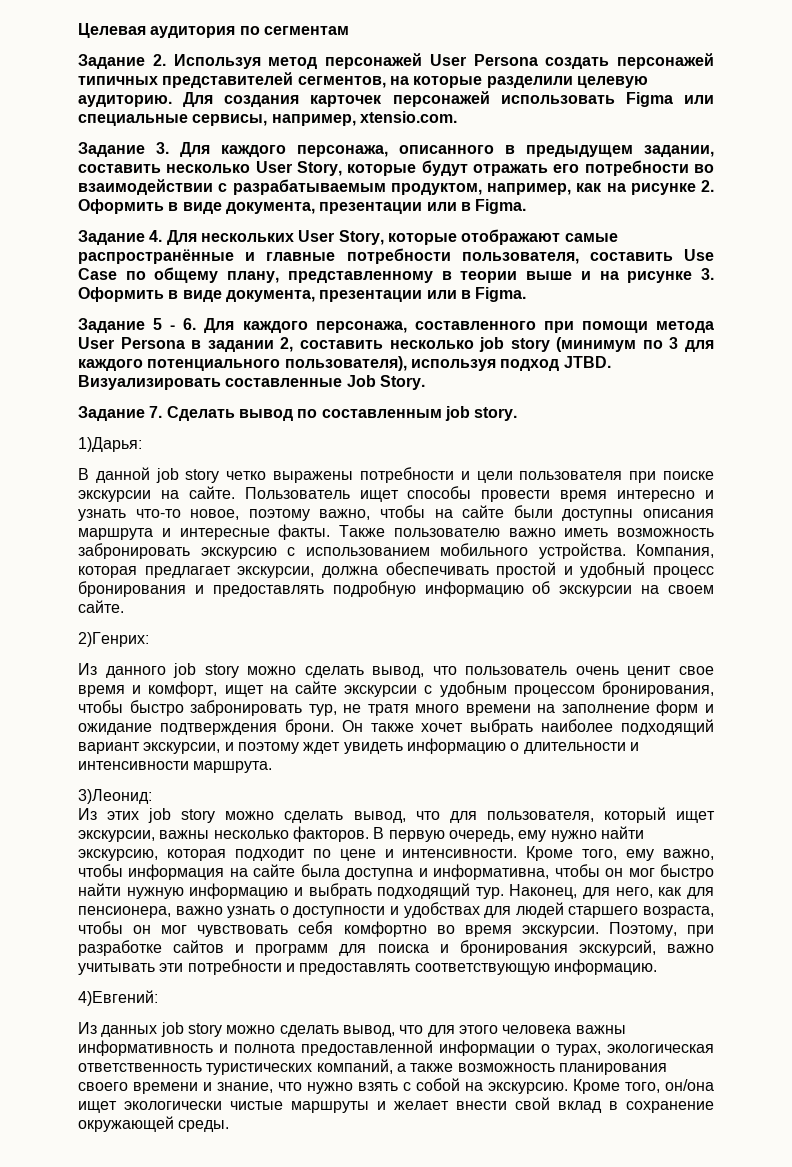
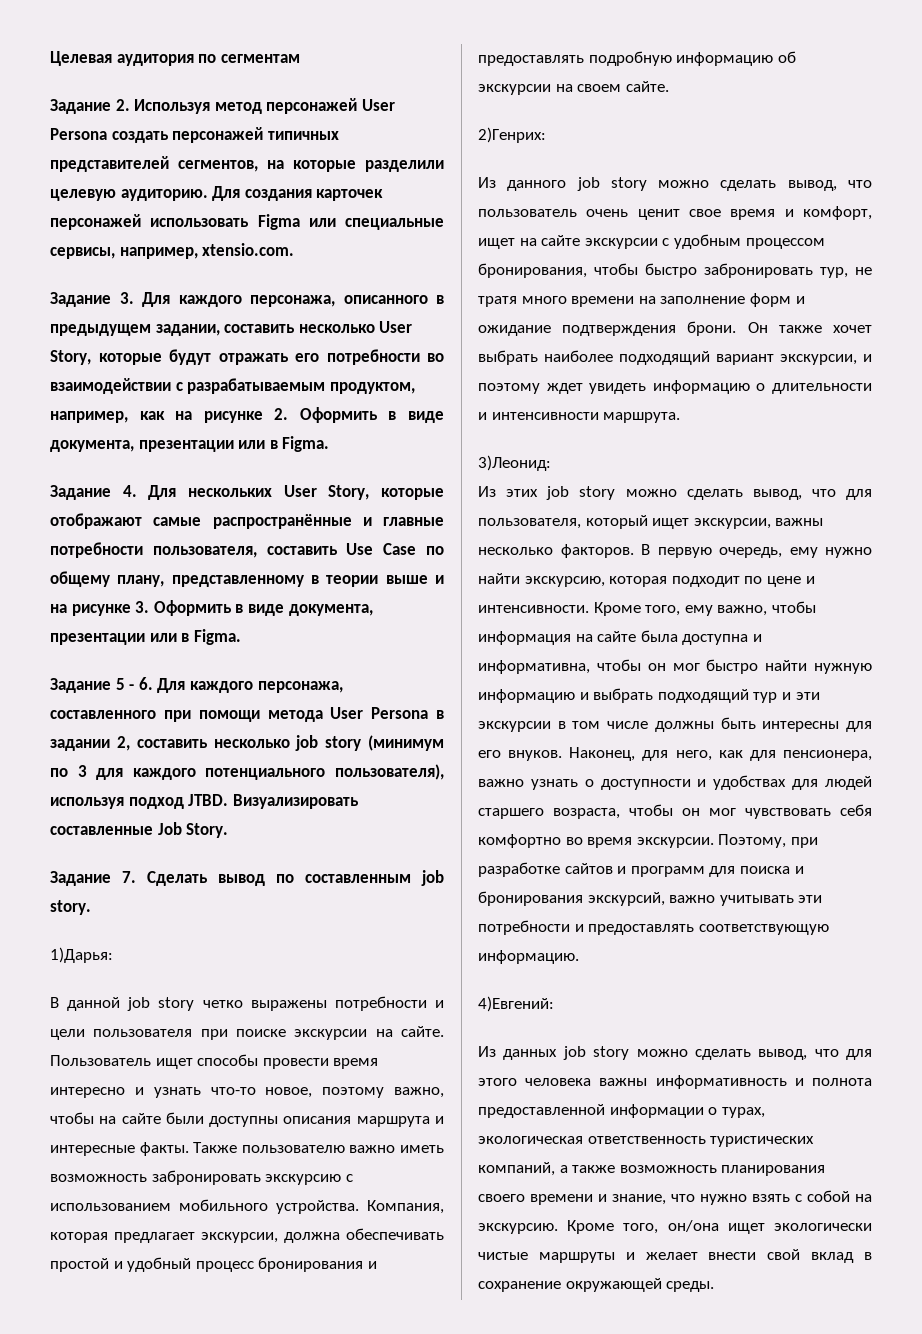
[475,887,504,899] тур. -> [753,692,820,703] [478,717,872,732] [478,750,563,761] тур и эти экскурсии в том числе должны быть интересны для его внуков.

